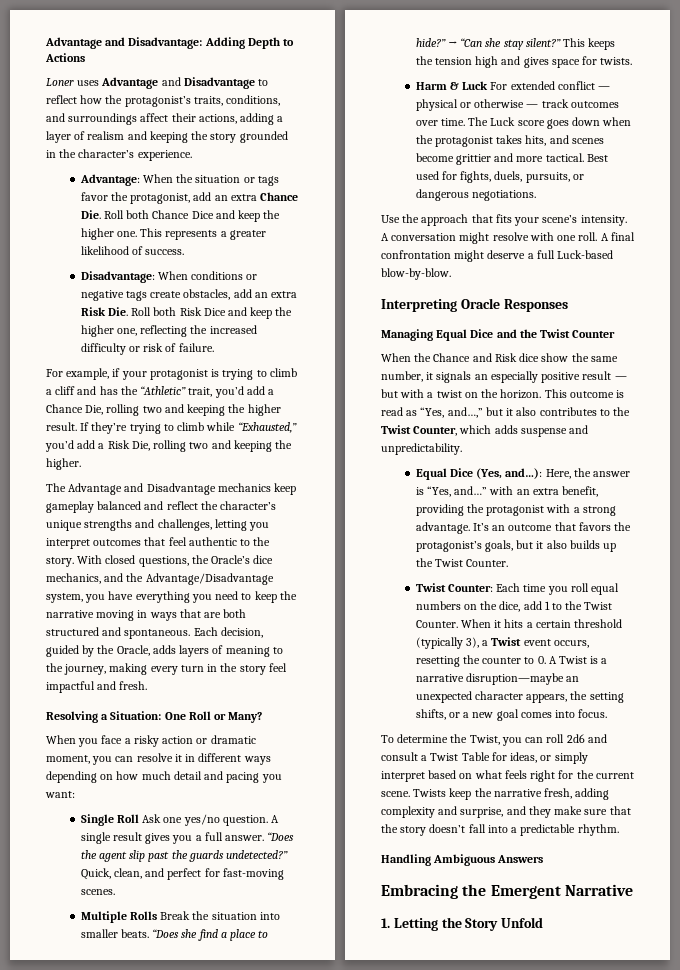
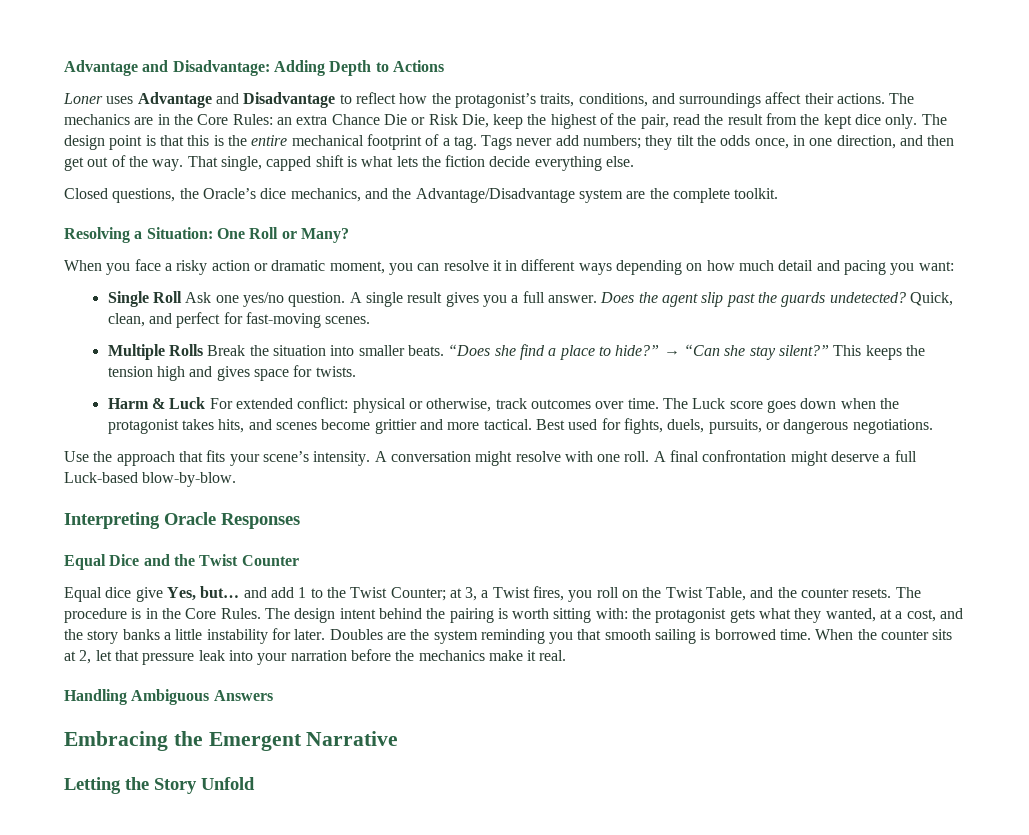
[198,113,284,125] [46,131,288,143] [46,149,192,161] [79,174,279,186] [80,192,299,204] [80,210,281,222] [80,228,266,240] [80,246,185,255] [80,271,258,283] [80,289,298,301] [80,307,293,319] [80,325,257,337] [80,343,214,355] [46,368,297,380] [46,386,275,398] [46,404,281,416] [46,422,297,434] [45,440,293,452] [46,458,81,470] [46,483,297,495] [46,501,277,513] [46,519,270,531] [46,537,271,549] [46,555,136,567] actions, adding a layer of realism and keeping the story grounded in the character’s experience. // Advantage: When the situation or tags favor the protagonist, add an extra Chance Die. Roll both Chance Dice and keep the higher one. This represents a greater likelihood of success. // Disadvantage: When conditions or negative tags create obstacles, add an extra Risk Die. Roll both Risk Dice and keep the higher one, reflecting the increased difficulty or risk of failure. // For example, if your protagonist is trying to climb a cliff and has the “Athletic” trait, you’d add a Chance Die, rolling two and keeping the higher result. If they’re trying to climb while “Exhausted,” you’d add a Risk Die, rolling two and keeping the higher. // The Advantage and Disadvantage mechanics keep gameplay balanced and reflect the character’s unique strengths and challenges, letting you interpret outcomes that feel authentic to the story. With closed -> [837,93,915,104] [64,113,947,129] [64,134,955,150] [64,155,635,171] [64,188,108,199] actions. The mechanics are in the Core Rules: an extra Chance Die or Risk Die, keep the highest of the pair, read the result from the kept dice only. The design point is that this is the entire mechanical footprint of a tag. Tags never add numbers; they tilt the odds once, in one direction, and then get out of the way. That single, capped shift is what lets the fiction decide everything else. // Closed
[46,591,297,603] [46,609,247,621] [46,627,263,639] [46,645,283,657] [46,663,287,675] [46,681,148,693] system, you have everything you need to keep the narrative moving in ways that are both structured and spontaneous. Each decision, guided by the Oracle, adds layers of meaning to the journey, making every turn in the story feel impactful and fresh. -> [578,188,779,203] system are the complete toolkit.
[267,832,295,841] “Does -> [600,292,635,303] Does
[226,850,289,859] undetected?” -> [829,292,906,303] undetected?
[557,81,611,90] [415,99,539,111] conflict — physical or otherwise — -> [297,397,492,413] conflict: physical or otherwise,
[381,329,433,341] Managing -> (300, 521) none
[381,353,618,362] [381,371,627,383] [381,389,625,399] [381,407,631,418] [381,425,589,437] [381,443,462,455] [415,468,631,480] [415,486,599,497] [415,504,616,516] [415,522,632,534] [415,540,617,552] [415,558,509,567] [415,583,620,595] [415,601,521,612] When the Chance and Risk dice show the same number, it signals an especially positive result — but with a twist on the horizon. This outcome is read as “Yes, and…,” but it also contributes to the Twist Counter, which adds suspense and unpredictability. // Equal Dice (Yes, and…): Here, the answer is “Yes, and…” with an extra benefit, providing the protagonist with a strong advantage. It’s an outcome that favors the protagonist’s goals, but it also builds up the Twist Counter. // Twist Counter: Each time you roll equal numbers on the dice, -> [64,586,267,602] Equal dice give Yes, but… and
[415,619,623,628] [415,637,589,649] [415,655,608,667] [415,673,580,685] [415,691,624,703] [415,709,608,721] [381,734,607,746] [381,752,588,764] [381,770,634,782] [381,788,610,800] [381,806,631,818] [381,824,619,836] Counter. When it hits a certain threshold (typically 3), a Twist event occurs, resetting the counter to 0. A Twist is a narrative disruption—maybe an unexpected character appears, the setting shifts, or a new goal comes into focus. // To determine the Twist, you can roll 2d6 and consult a Twist Table for ideas, or simply interpret based on what feels right for the current scene. Twists keep the narrative fresh, adding complexity and surprise, and they make sure that the story doesn’t fall into a predictable rhythm. -> [390,586,921,602] [64,608,964,623] [64,628,953,644] [64,649,567,665] Counter; at 3, a Twist fires, you roll on the Twist Table, and the counter resets. The procedure is in the Core Rules. The design intent behind the pairing is worth sitting with: the protagonist gets what they wanted, at a cost, and the story banks a little instability for later. Doubles are the system reminding you that smooth sailing is borrowed time. When the counter sits at 2, let that pressure leak into your narration before the mechanics make it real.
[381,918,390,928] 1. -> (399, 738) none

